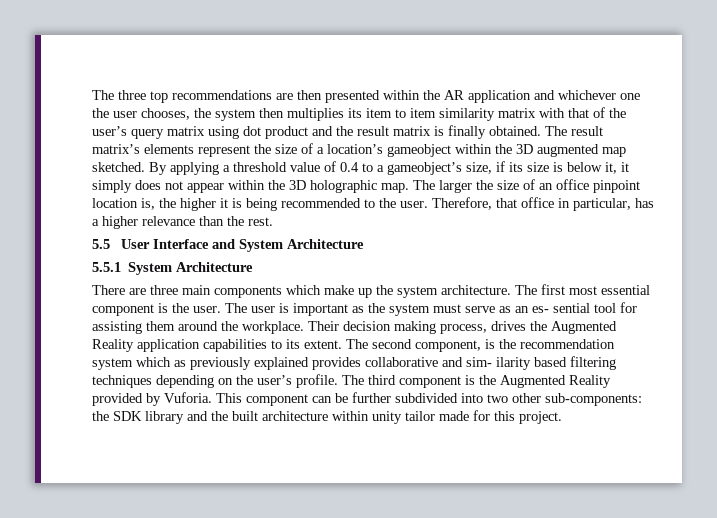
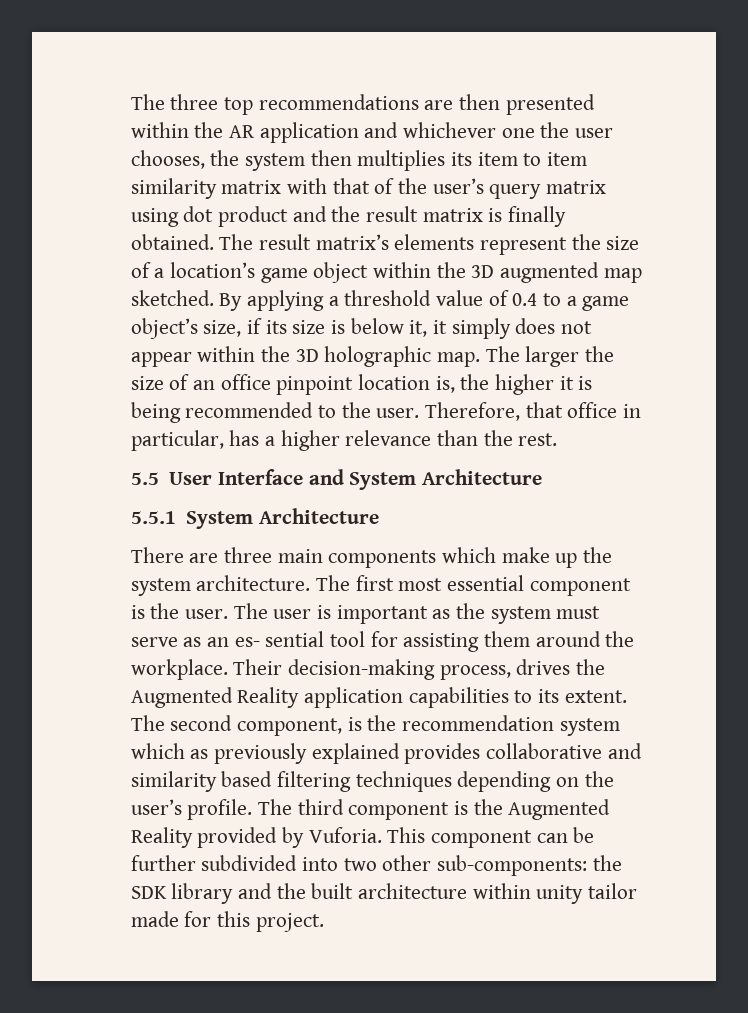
[386,144,451,157] gameobject -> [260,262,369,283] game object
[386,162,462,175] gameobject’s -> [582,296,630,311] [130,318,198,339] game object’s
[342,321,436,334] decision making -> [288,659,436,680] decision-making
[465,357,531,370] sim- ilarity -> [130,771,217,792] similarity

